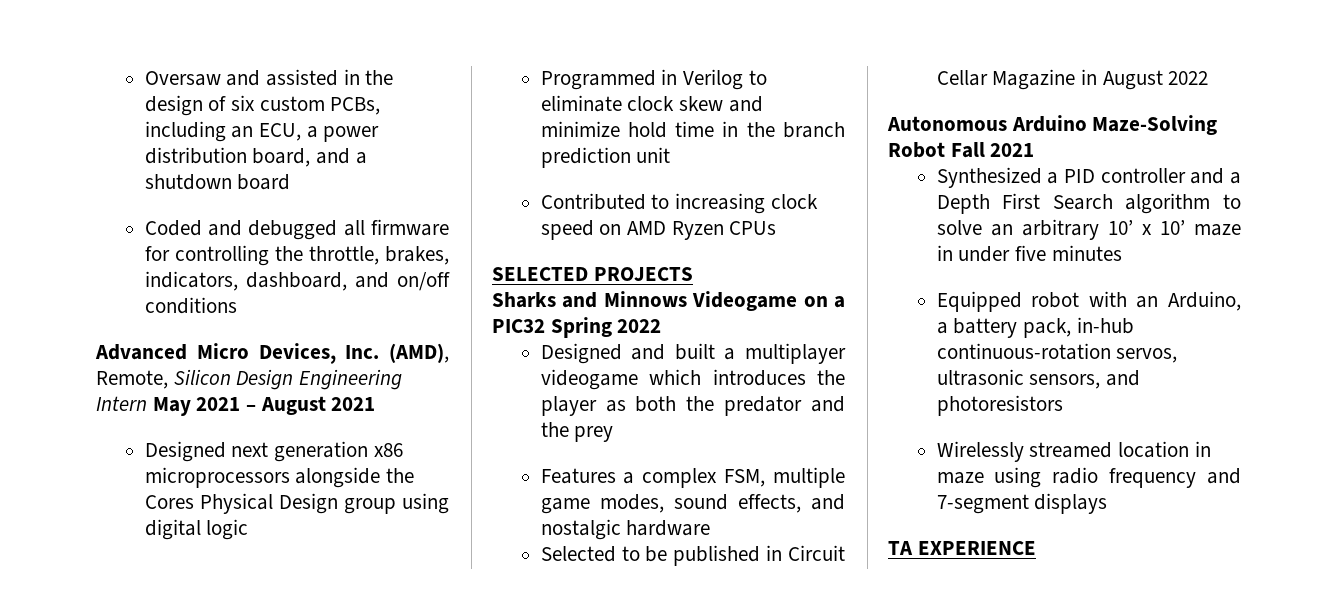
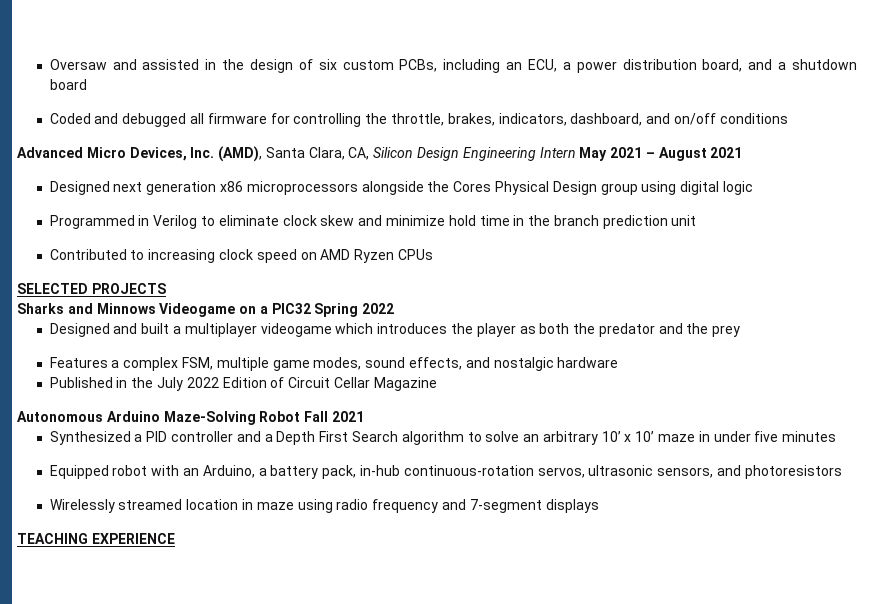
[96,370,168,389] Remote, -> [265,147,370,160] Santa Clara, CA,
[540,545,783,566] Selected to be published in -> [49,377,285,391] Published in the July 2022 Edition of
[1080,69,1209,90] in August 2022 -> (437, 384) none
[888,541,913,555] TA -> [17,533,88,544] TEACHING

